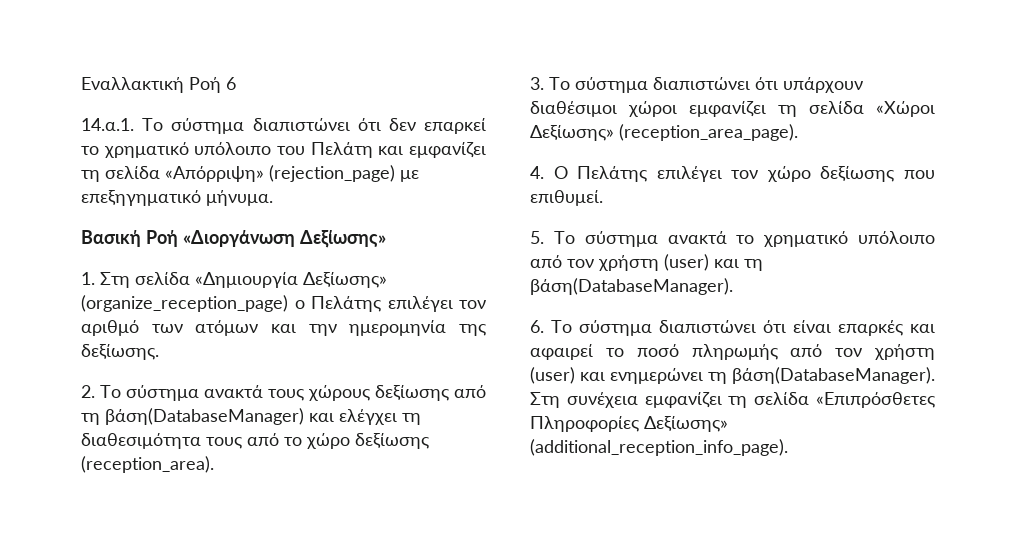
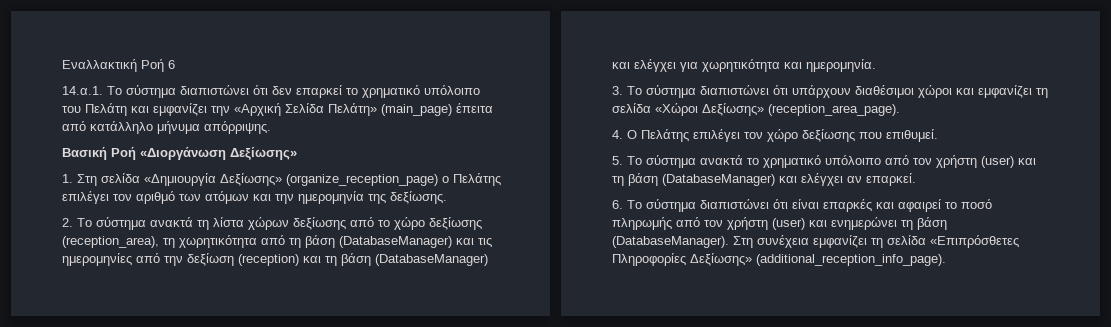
[81,165,419,182] [81,190,273,206] τη σελίδα «Απόρριψη» (rejection_page) με επεξηγηματικό μήνυμα. -> [211,103,493,116] [62,121,271,134] την «Αρχική Σελίδα Πελάτη» (main_page) έπειτα από κατάλληλο μήνυμα απόρριψης.
[268,385,486,401] [81,408,421,425] [81,433,430,449] [81,456,214,473] τους χώρους δεξίωσης από τη βάση(DatabaseManager) και ελέγχει τη διαθεσιμότητα τους από το χώρο δεξίωσης (reception_area). -> [197,217,482,230] [62,235,492,248] [62,253,488,266] [612,59,876,72] τη λίστα χώρων δεξίωσης από το χώρο δεξίωσης (reception_area), τη χωρητικότητα από τη βάση (DatabaseManager) και τις ημερομηνίες από την δεξίωση (reception) και τη βάση (DatabaseManager) και ελέγχει για χωρητικότητα και ημερομηνία.
(677, 109) none -> [956,88,974,95] και
[530,278,733,295] βάση(DatabaseManager). -> [628,173,916,186] βάση (DatabaseManager) και ελέγχει αν επαρκεί.
[732,367,935,384] βάση(DatabaseManager). -> [917,217,947,230] [612,236,729,248] βάση (DatabaseManager).

